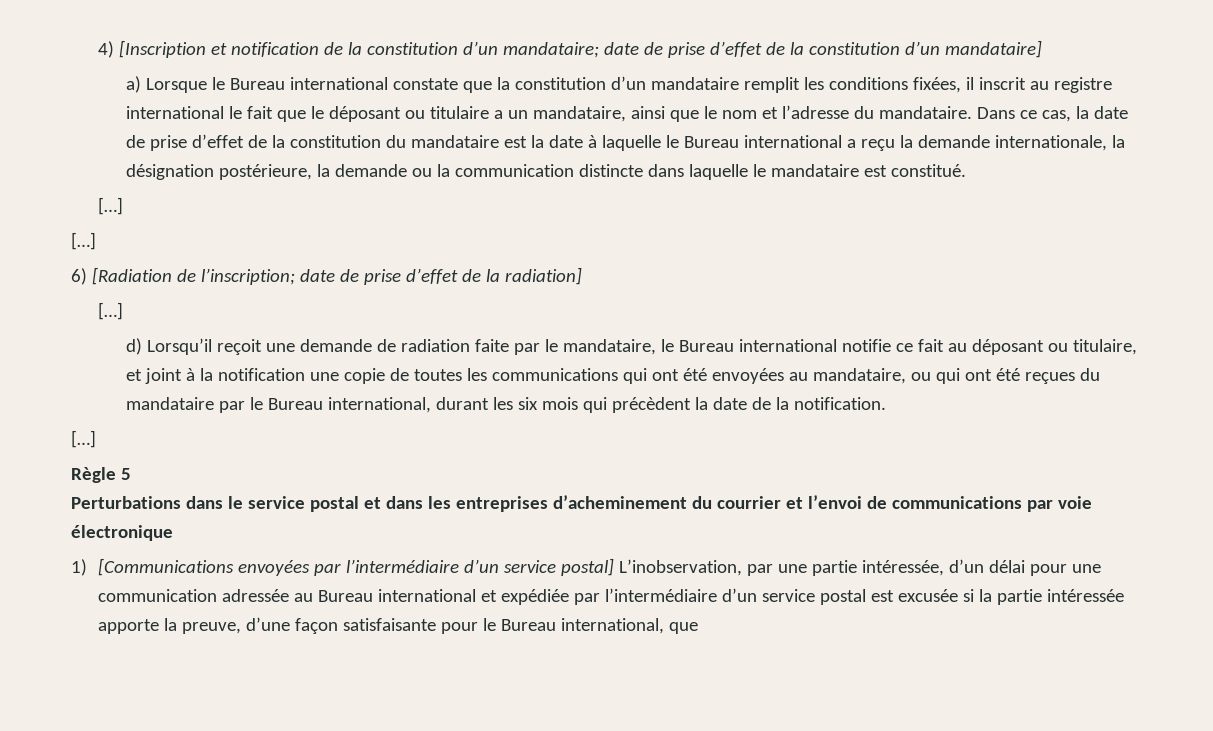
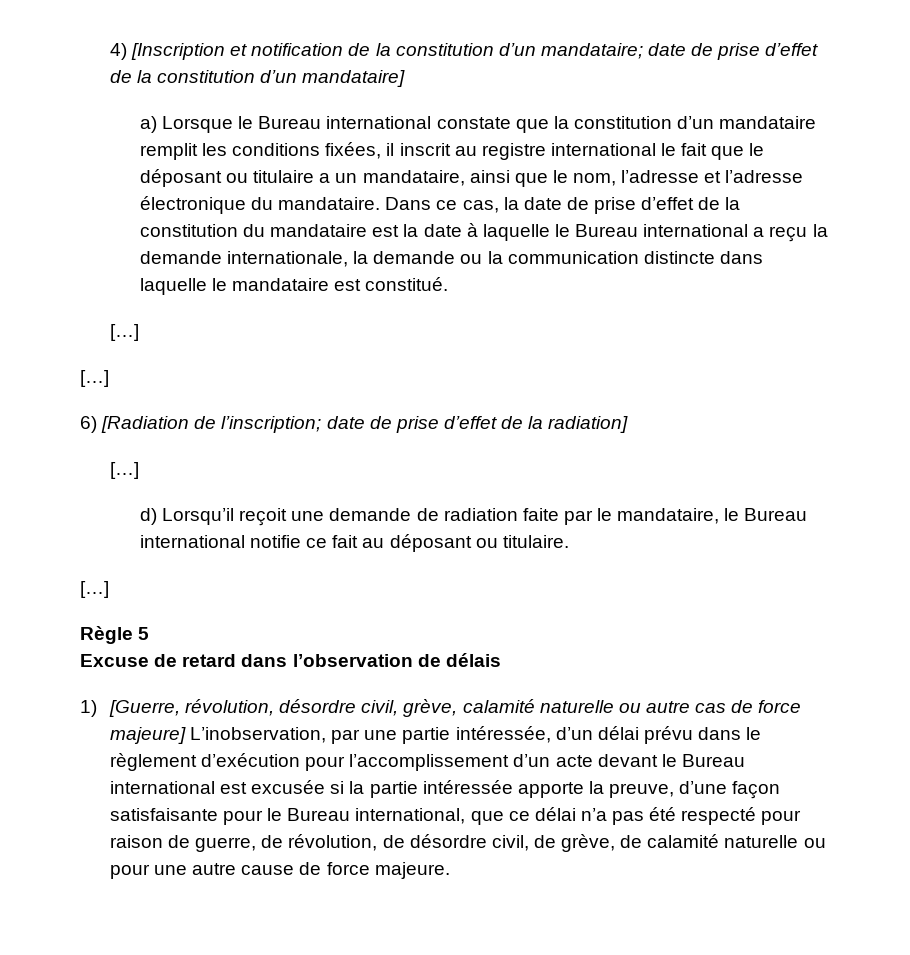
[721,110,757,119] nom -> [573,170,700,186] nom, l’adresse
(849, 112) none -> [139,196,246,214] électronique
[125,164,330,180] désignation postérieure, la -> (369, 257) none
[1072,339,1137,355] [125,368,1100,384] [125,397,886,413] [71,430,96,448] [71,467,131,483] [71,495,1092,512] [71,525,173,541] [71,558,615,576] titulaire, et joint à la notification une copie de toutes les communications qui ont été envoyées au mandataire, ou qui ont été reçues du mandataire par le Bureau international, durant les six mois qui précèdent la date de la notification. // […] // Règle 5 // Perturbations dans le service postal et dans les entreprises d’acheminement du courrier et l’envoi de communications par voie électronique // 1) [Communications envoyées par l’intermédiaire d’un service postal] -> [502,535,569,548] [80,581,109,598] [80,626,150,644] [80,653,501,667] [80,699,802,717] [109,727,186,744] titulaire. // […] // Règle 5 // Excuse de retard dans l’observation de délais // 1) [Guerre, révolution, désordre civil, grève, calamité naturelle ou autre cas de force majeure]
[1030,564,1102,576] [98,588,867,605] pour une communication adressée au Bureau international et expédiée par l’intermédiaire d’un service postal -> [643,726,762,744] [109,753,745,771] [109,781,215,794] prévu dans le règlement d’exécution pour l’accomplissement d’un acte devant le Bureau international
(699, 628) none -> [508,807,802,825] [109,834,826,852] [109,862,450,879] ce délai n’a pas été respecté pour raison de guerre, de révolution, de désordre civil, de grève, de calamité naturelle ou pour une autre cause de force majeure.

